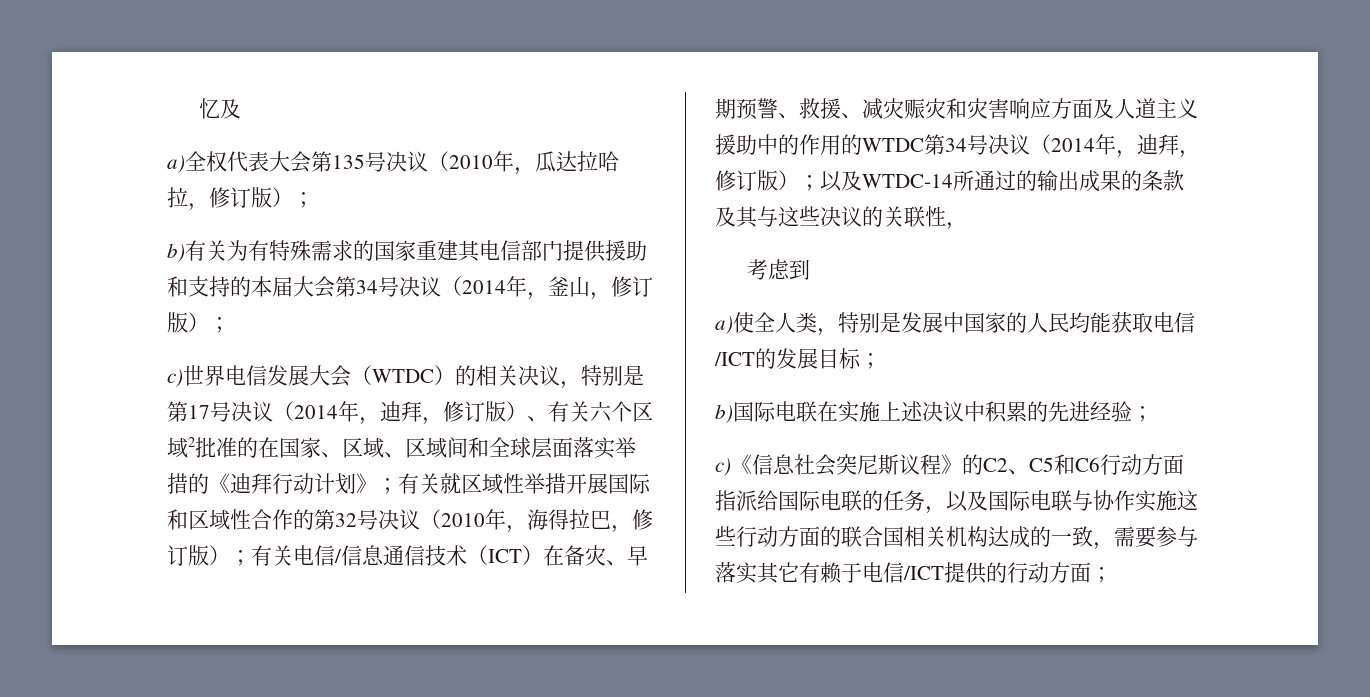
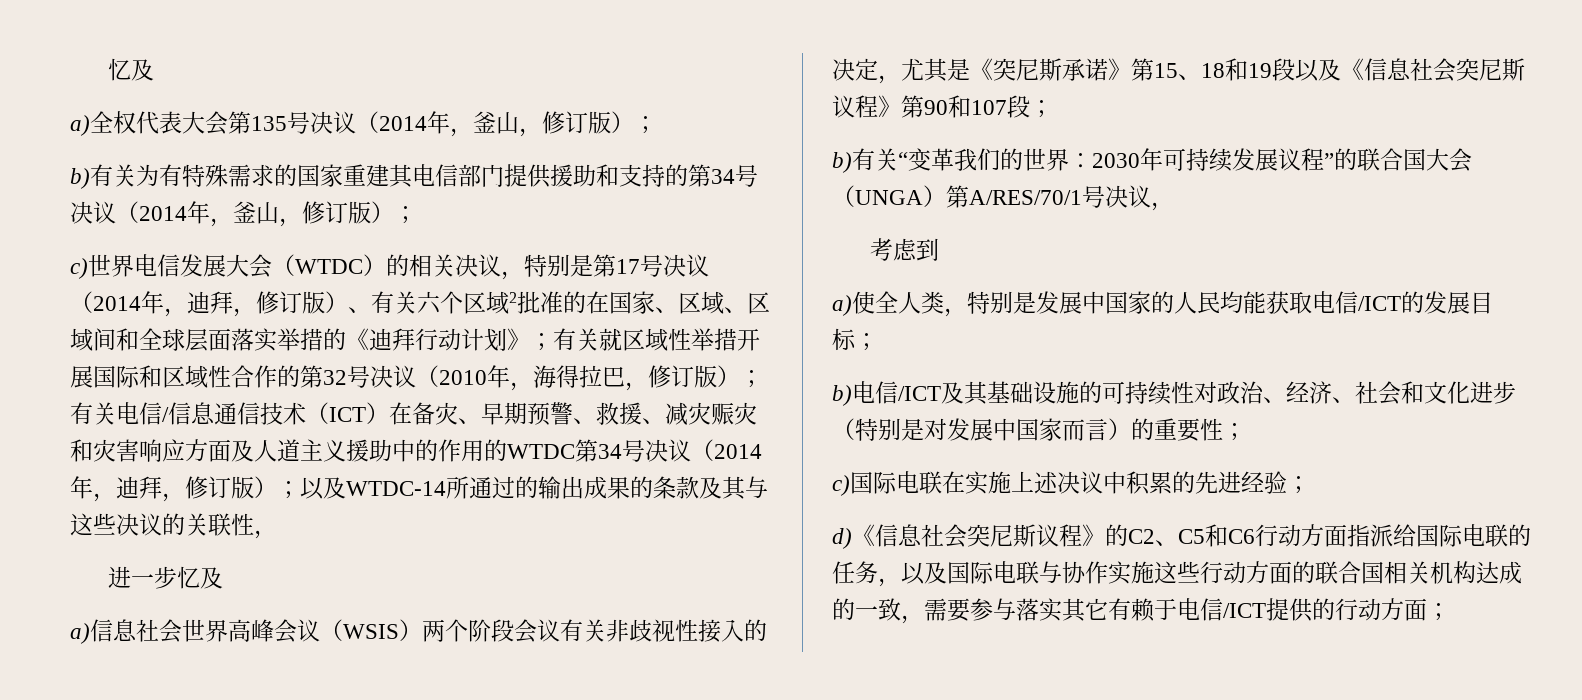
[449,151,619,175] [167,187,188,208] 2010年，瓜达拉哈拉 -> [379,111,519,137] 2014年，釜山
[251,276,335,298] 本届大会 -> (688, 175) none
(967, 226) none -> [107,566,223,589] [70,619,767,644] [832,58,1525,84] [832,95,1053,118] [832,148,1472,173] [832,185,1174,211] // 进一步忆及 // a)信息社会世界高峰会议（WSIS）两个阶段会议有关非歧视性接入的决定，尤其是《突尼斯承诺》第15、18和19段以及《信息社会突尼斯议程》第90和107段； // b)有关“变革我们的世界：2030年可持续发展议程”的联合国大会（UNGA）第A/RES/70/1号决议，
(733, 413) none -> [852,381,1516,405] [832,418,1246,442] [832,475,850,496] 电信/ICT及其基础设施的可持续性对政治、经济、社会和文化进步（特别是对发展中国家而言）的重要性； // c)
[715,458,731,476] c) -> [832,528,852,549] d)

